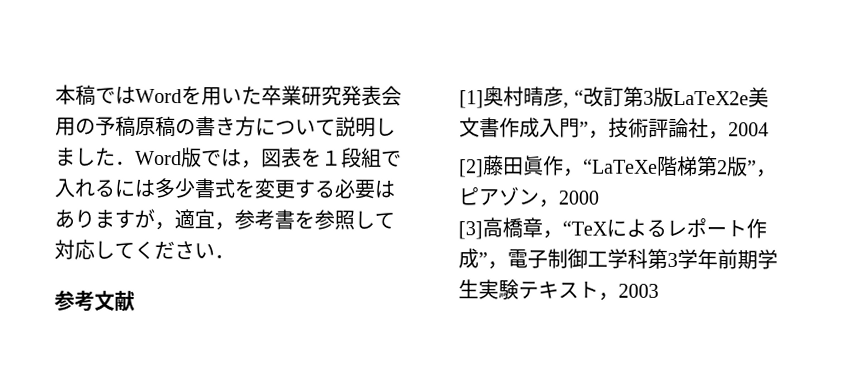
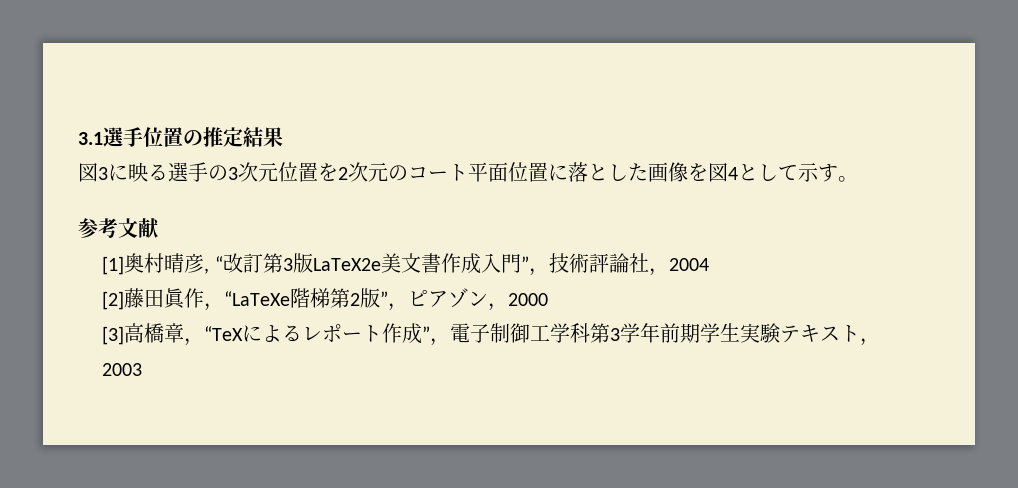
[55,84,402,106] [55,115,396,138] [55,147,402,169] [54,177,396,199] [54,208,395,231] [54,239,235,260] 本稿ではWordを用いた卒業研究発表会用の予稿原稿の書き方について説明しました．Word版では，図表を１段組で入れるには多少書式を変更する必要はありますが，適宜，参考書を参照して対応してください． -> [78,127,283,147] [78,162,858,182] 3.1選手位置の推定結果 // 図3に映る選手の3次元位置を2次元のコート平面位置に落とした画像を図4として示す。

